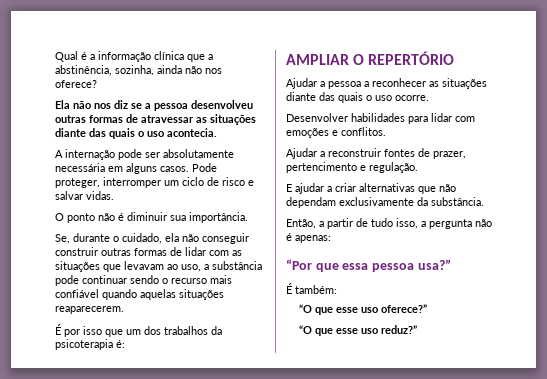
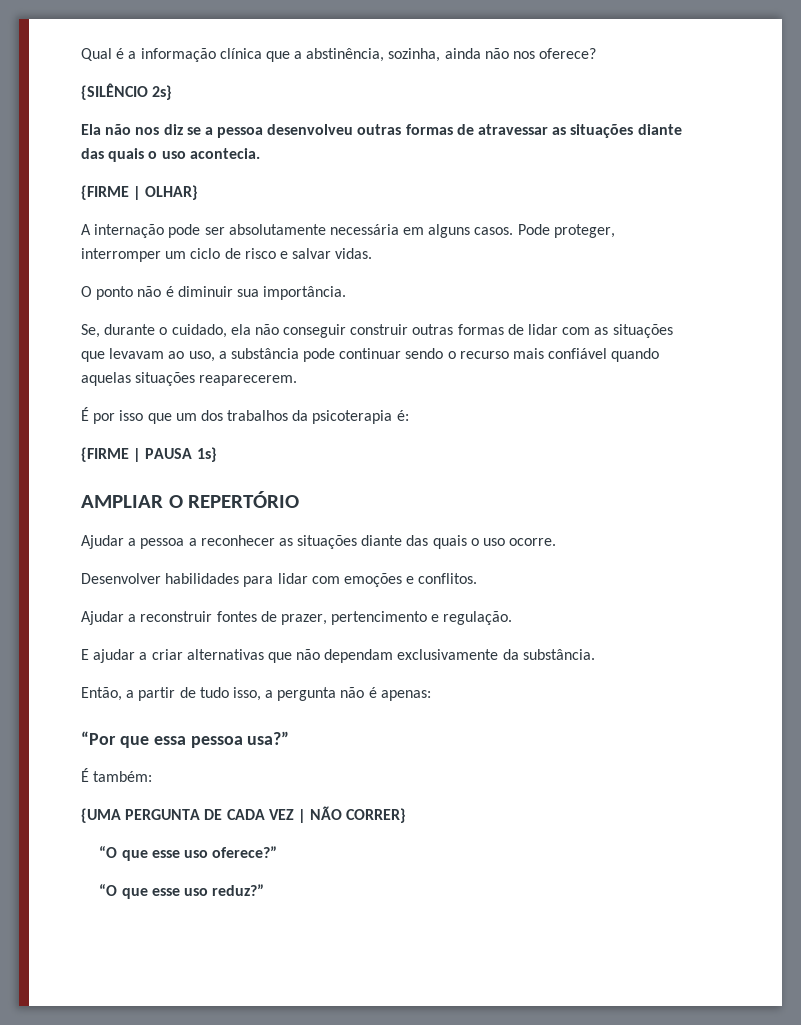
(97, 84) none -> [81,83,173,100] // {SILÊNCIO 2s}
(217, 132) none -> [81,185,199,200] // {FIRME | OLHAR}
(125, 344) none -> [81,447,217,462] // {FIRME | PAUSA 1s}
(337, 289) none -> [81,806,407,823] // {UMA PERGUNTA DE CADA VEZ | NÃO CORRER}

